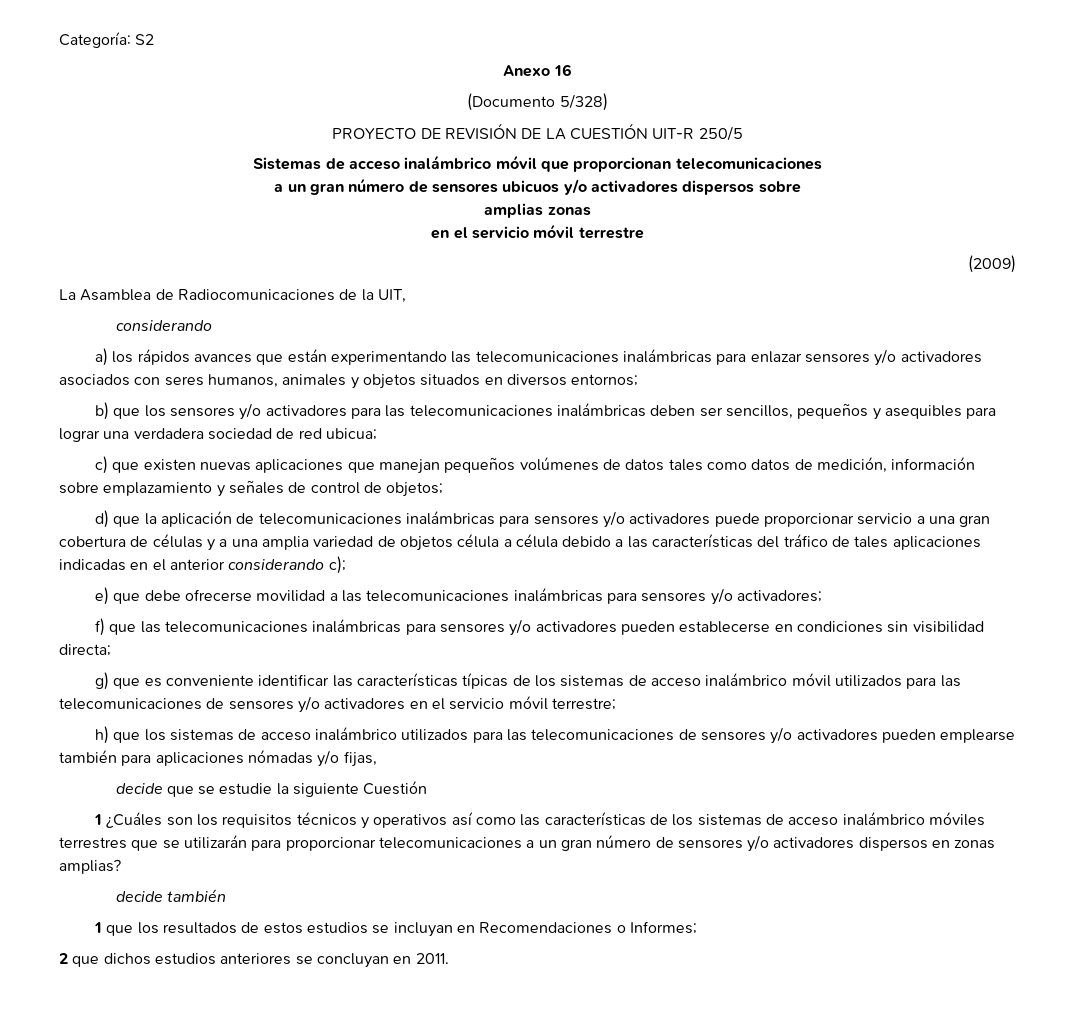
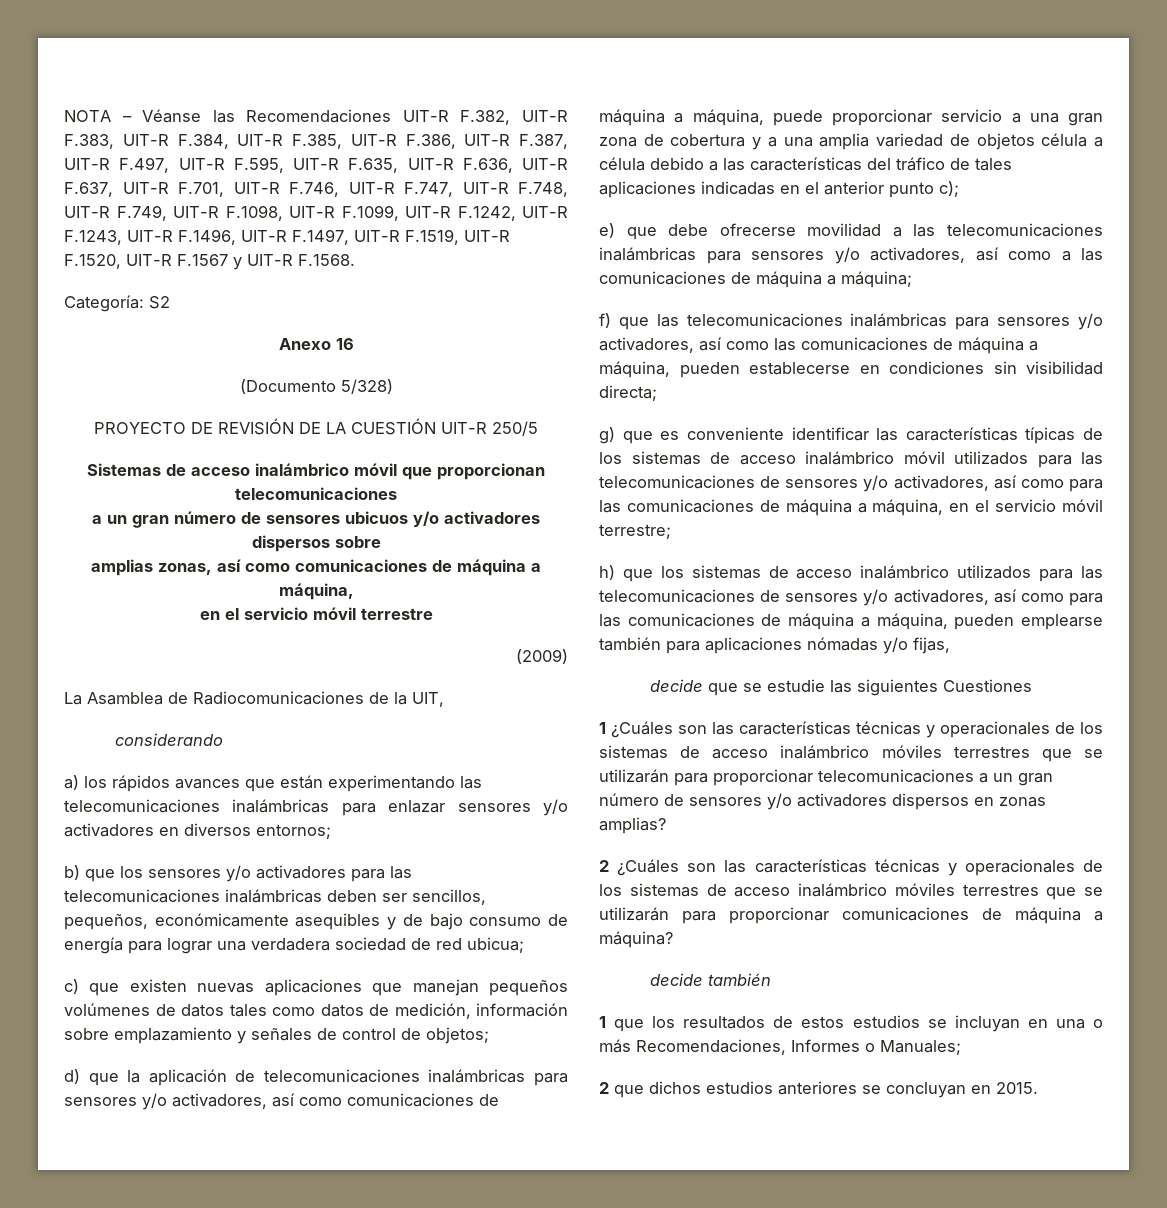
(59, 40) none -> [64,109,568,125] [64,134,568,149] [64,157,568,173] [64,182,568,197] [64,205,568,221] [64,229,510,245] [64,254,355,270] NOTA – Véanse las Recomendaciones UIT-R F.382, UIT-R F.383, UIT-R F.384, UIT-R F.385, UIT-R F.386, UIT-R F.387, UIT-R F.497, UIT-R F.595, UIT-R F.635, UIT-R F.636, UIT-R F.637, UIT-R F.701, UIT-R F.746, UIT-R F.747, UIT-R F.748, UIT-R F.749, UIT-R F.1098, UIT-R F.1099, UIT-R F.1242, UIT-R F.1243, UIT-R F.1496, UIT-R F.1497, UIT-R F.1519, UIT-R F.1520, UIT-R F.1567 y UIT-R F.1568. //
[547,206,591,216] zonas -> [158,559,541,576] [278,583,354,600] zonas, así como comunicaciones de máquina a máquina,
[59,374,481,389] asociados con seres humanos, animales y objetos situados -> (154, 830) none
[797,403,962,420] pequeños y asequibles -> [64,913,568,930] [64,937,123,954] pequeños, económicamente asequibles y de bajo consumo de energía
[629,513,711,525] activadores -> [172,1093,499,1109] [599,109,764,126] activadores, así como comunicaciones de máquina a máquina,
[59,534,203,548] cobertura de células -> [599,134,746,147] zona de cobertura
[228,559,325,570] considerando -> [889,182,934,198] punto
[736,590,822,602] activadores; -> [870,247,1103,263] [599,271,912,288] activadores, así como a las comunicaciones de máquina a máquina;
[535,621,617,633] activadores -> [599,337,1038,354] [599,361,670,378] activadores, así como las comunicaciones de máquina a máquina,
[324,698,406,710] activadores -> [893,475,1103,492] [599,499,944,516] activadores, así como para las comunicaciones de máquina a máquina,
[796,729,878,741] activadores -> [893,589,1103,606] [599,613,948,630] activadores, así como para las comunicaciones de máquina a máquina,
[276,781,428,797] la siguiente Cuestión -> [830,679,1033,696] las siguientes Cuestiones
[197,812,646,829] los requisitos técnicos y operativos así como las características -> [712,721,1050,738] las características técnicas y operacionales
(121, 866) none -> [599,859,1103,876] [599,883,1103,900] [599,907,1103,924] [599,931,673,948] // 2 ¿Cuáles son las características técnicas y operacionales de los sistemas de acceso inalámbrico móviles terrestres que se utilizarán para proporcionar comunicaciones de máquina a máquina?
[479,921,697,934] Recomendaciones o Informes; -> [1055,1019,1103,1029] [599,1039,961,1055] una o más Recomendaciones, Informes o Manuales;
[415,953,449,964] 2011. -> [996,1082,1038,1094] 2015.

